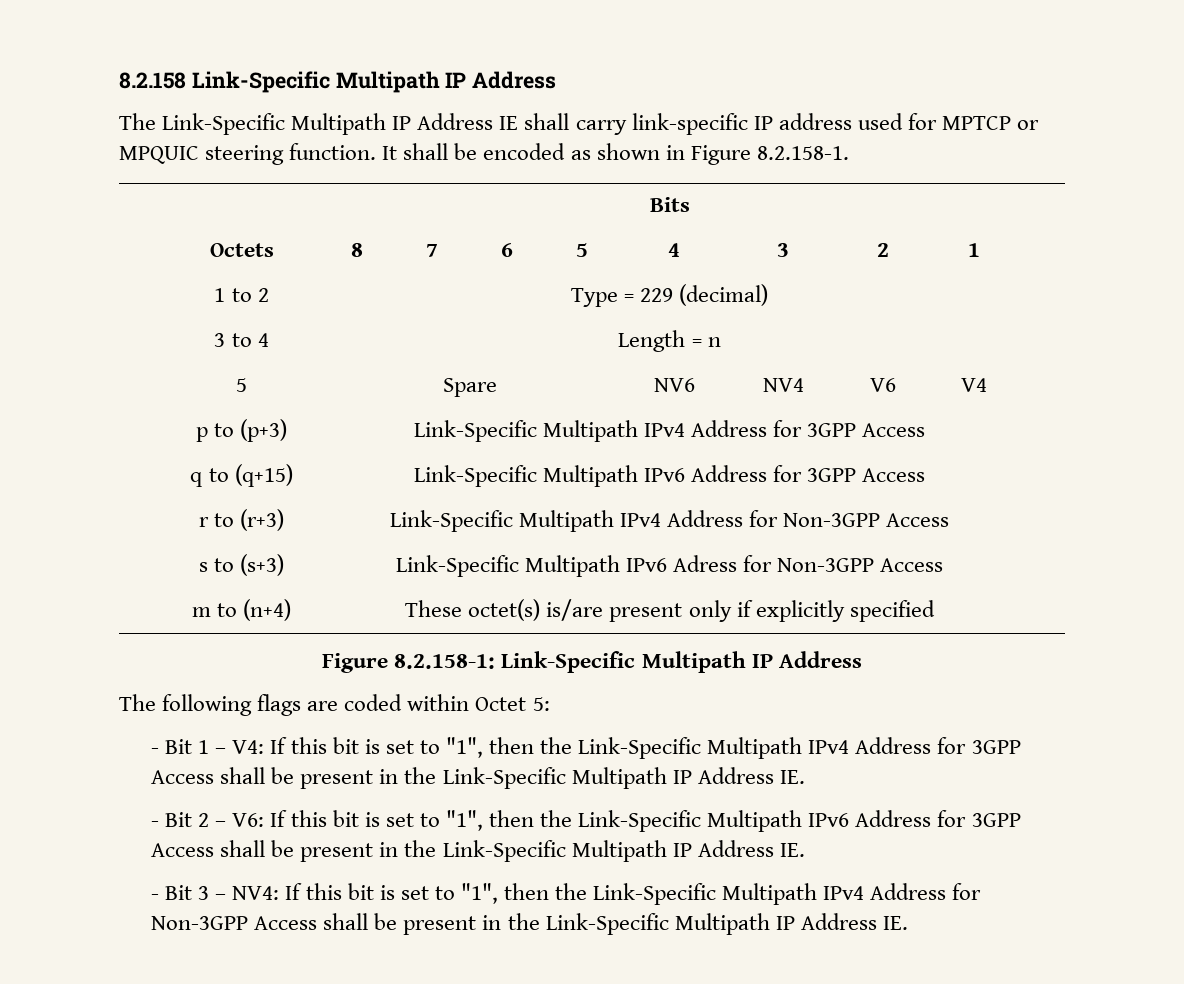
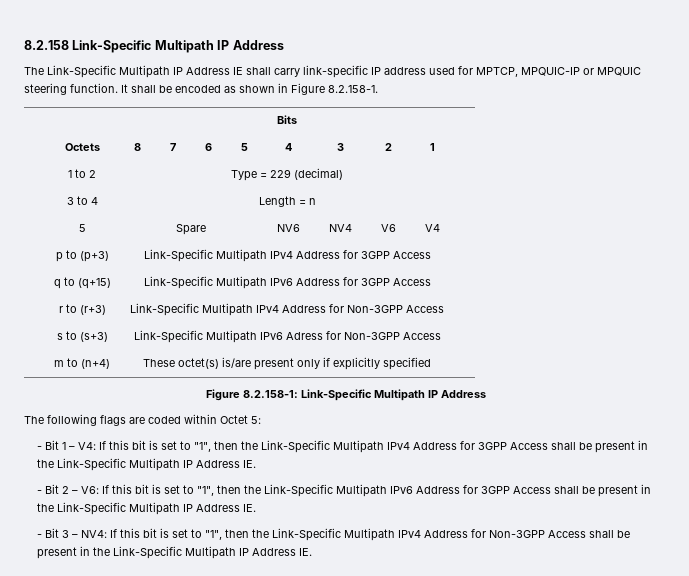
[941,116,1011,130] MPTCP -> [476,67,580,77] MPTCP, MPQUIC-IP

